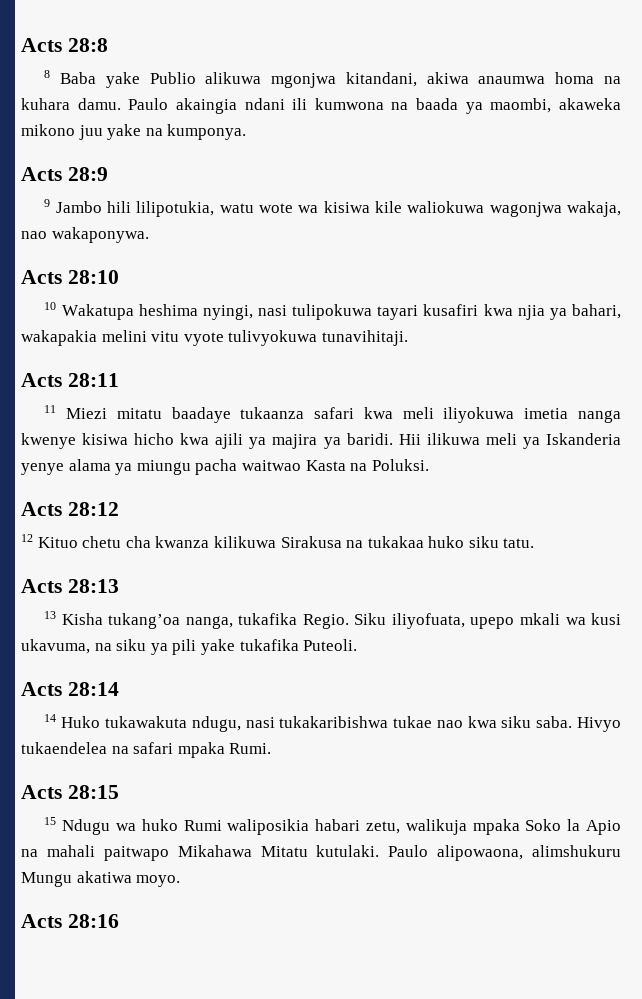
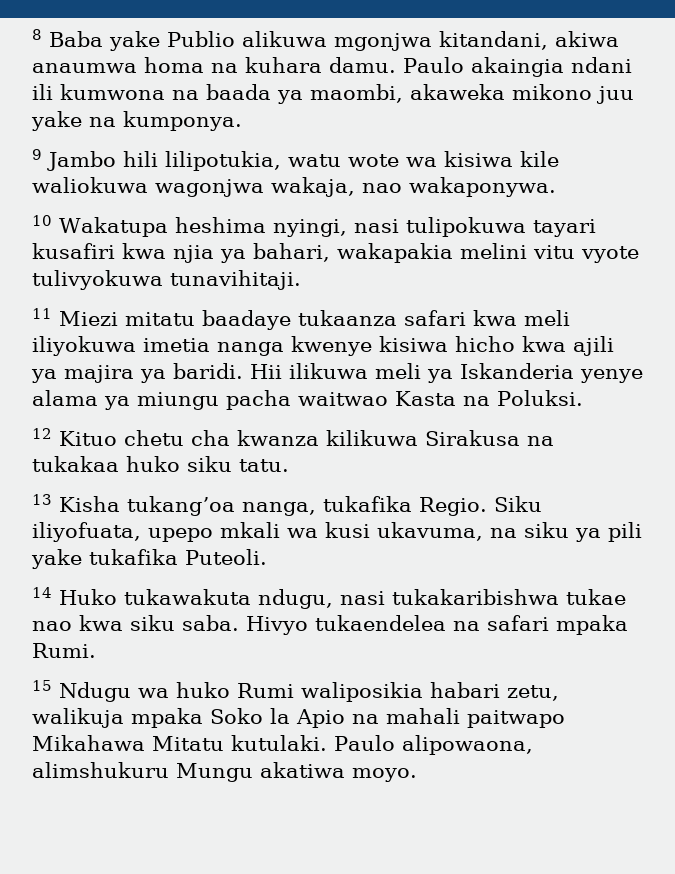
[21,38,108,52] Acts 28:8 // -> (32, 34) none
[21,167,108,181] // Acts 28:9 -> (242, 121) none
[21,270,119,284] // Acts 28:10 -> (556, 187) none
[21,373,119,387] // Acts 28:11 -> (301, 280) none
[21,502,119,516] // Acts 28:12 -> (583, 398) none
[21,579,119,593] // Acts 28:13 -> (289, 465) none
[21,682,119,696] // Acts 28:14 -> (267, 557) none
[21,785,119,799] // Acts 28:15 -> (96, 650) none
[21,914,119,928] // Acts 28:16 -> (417, 775) none

